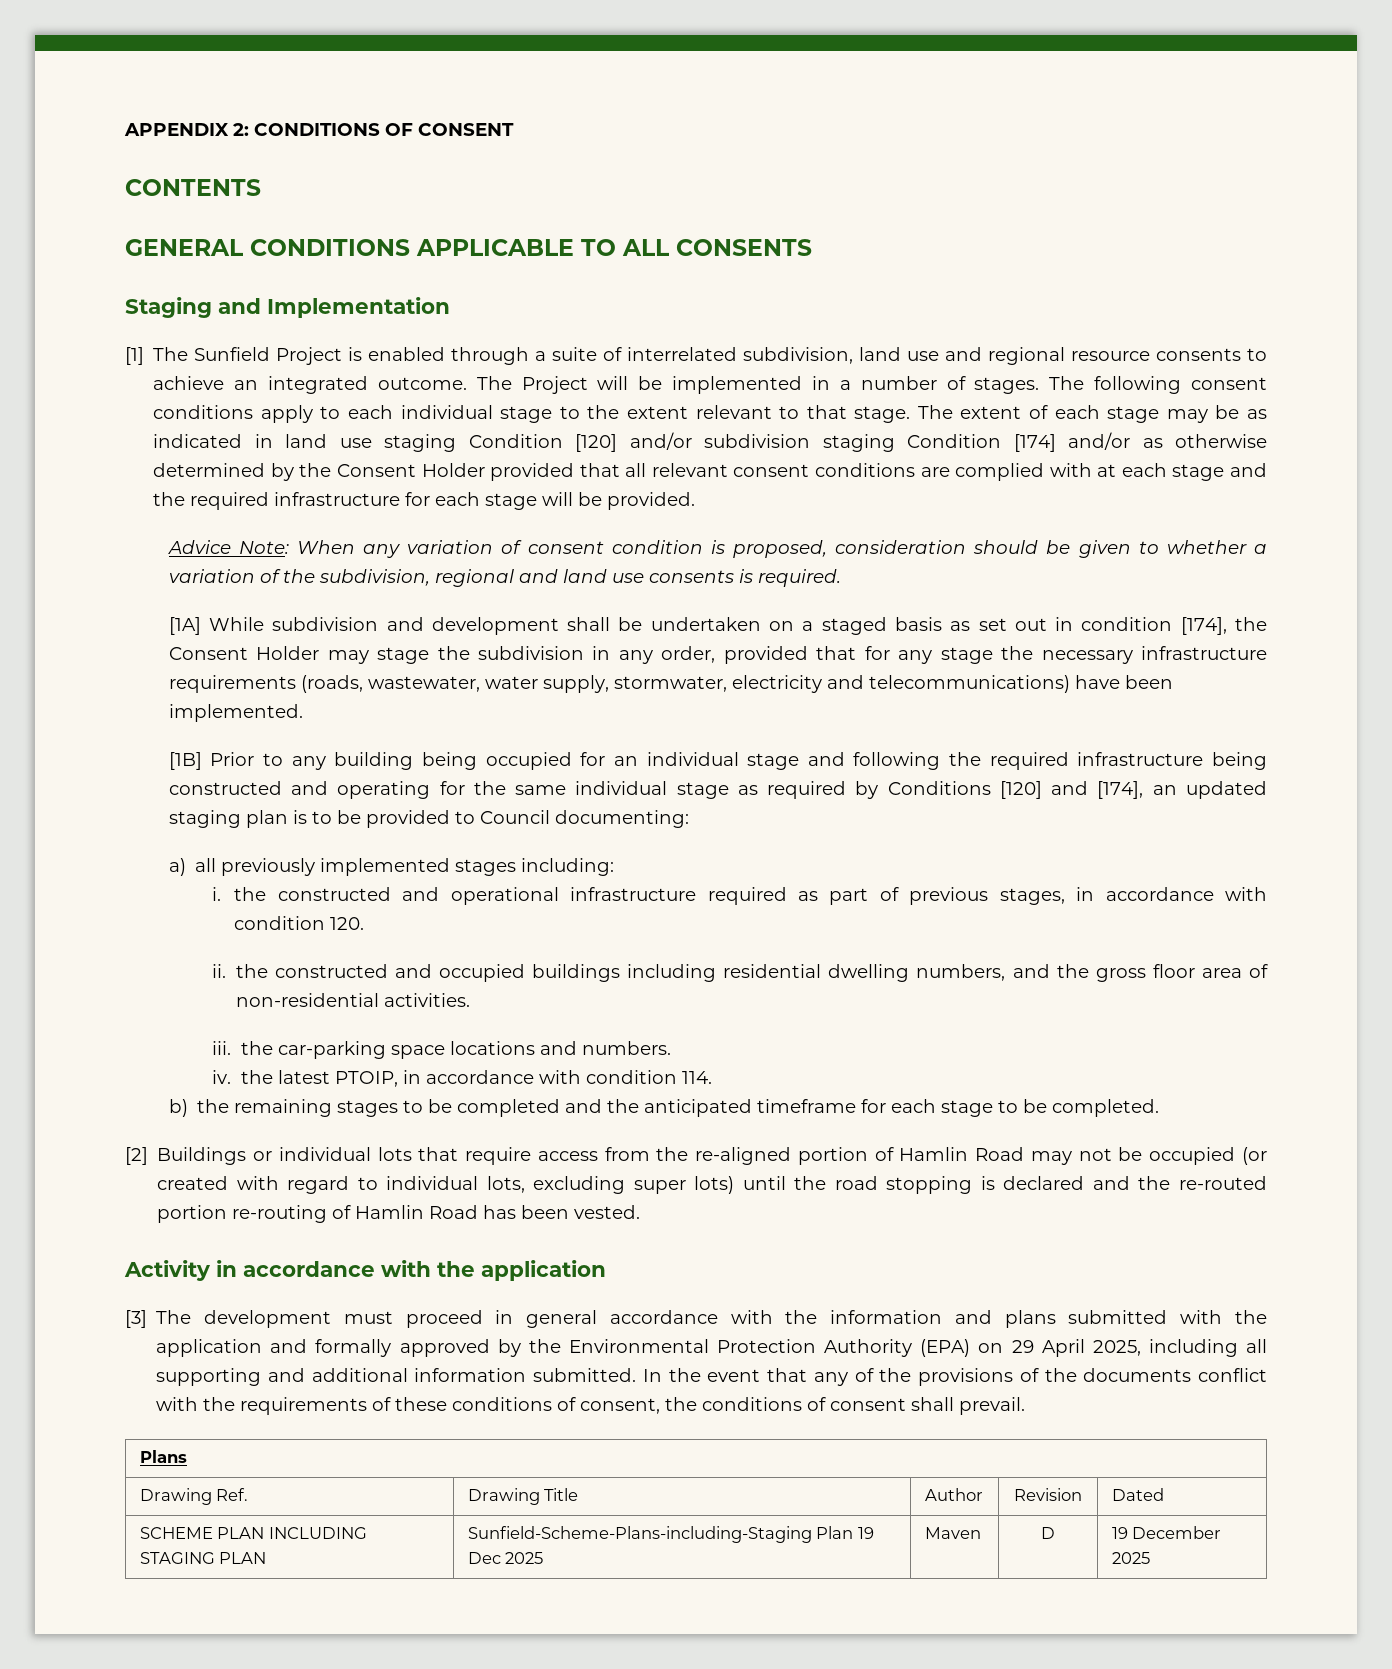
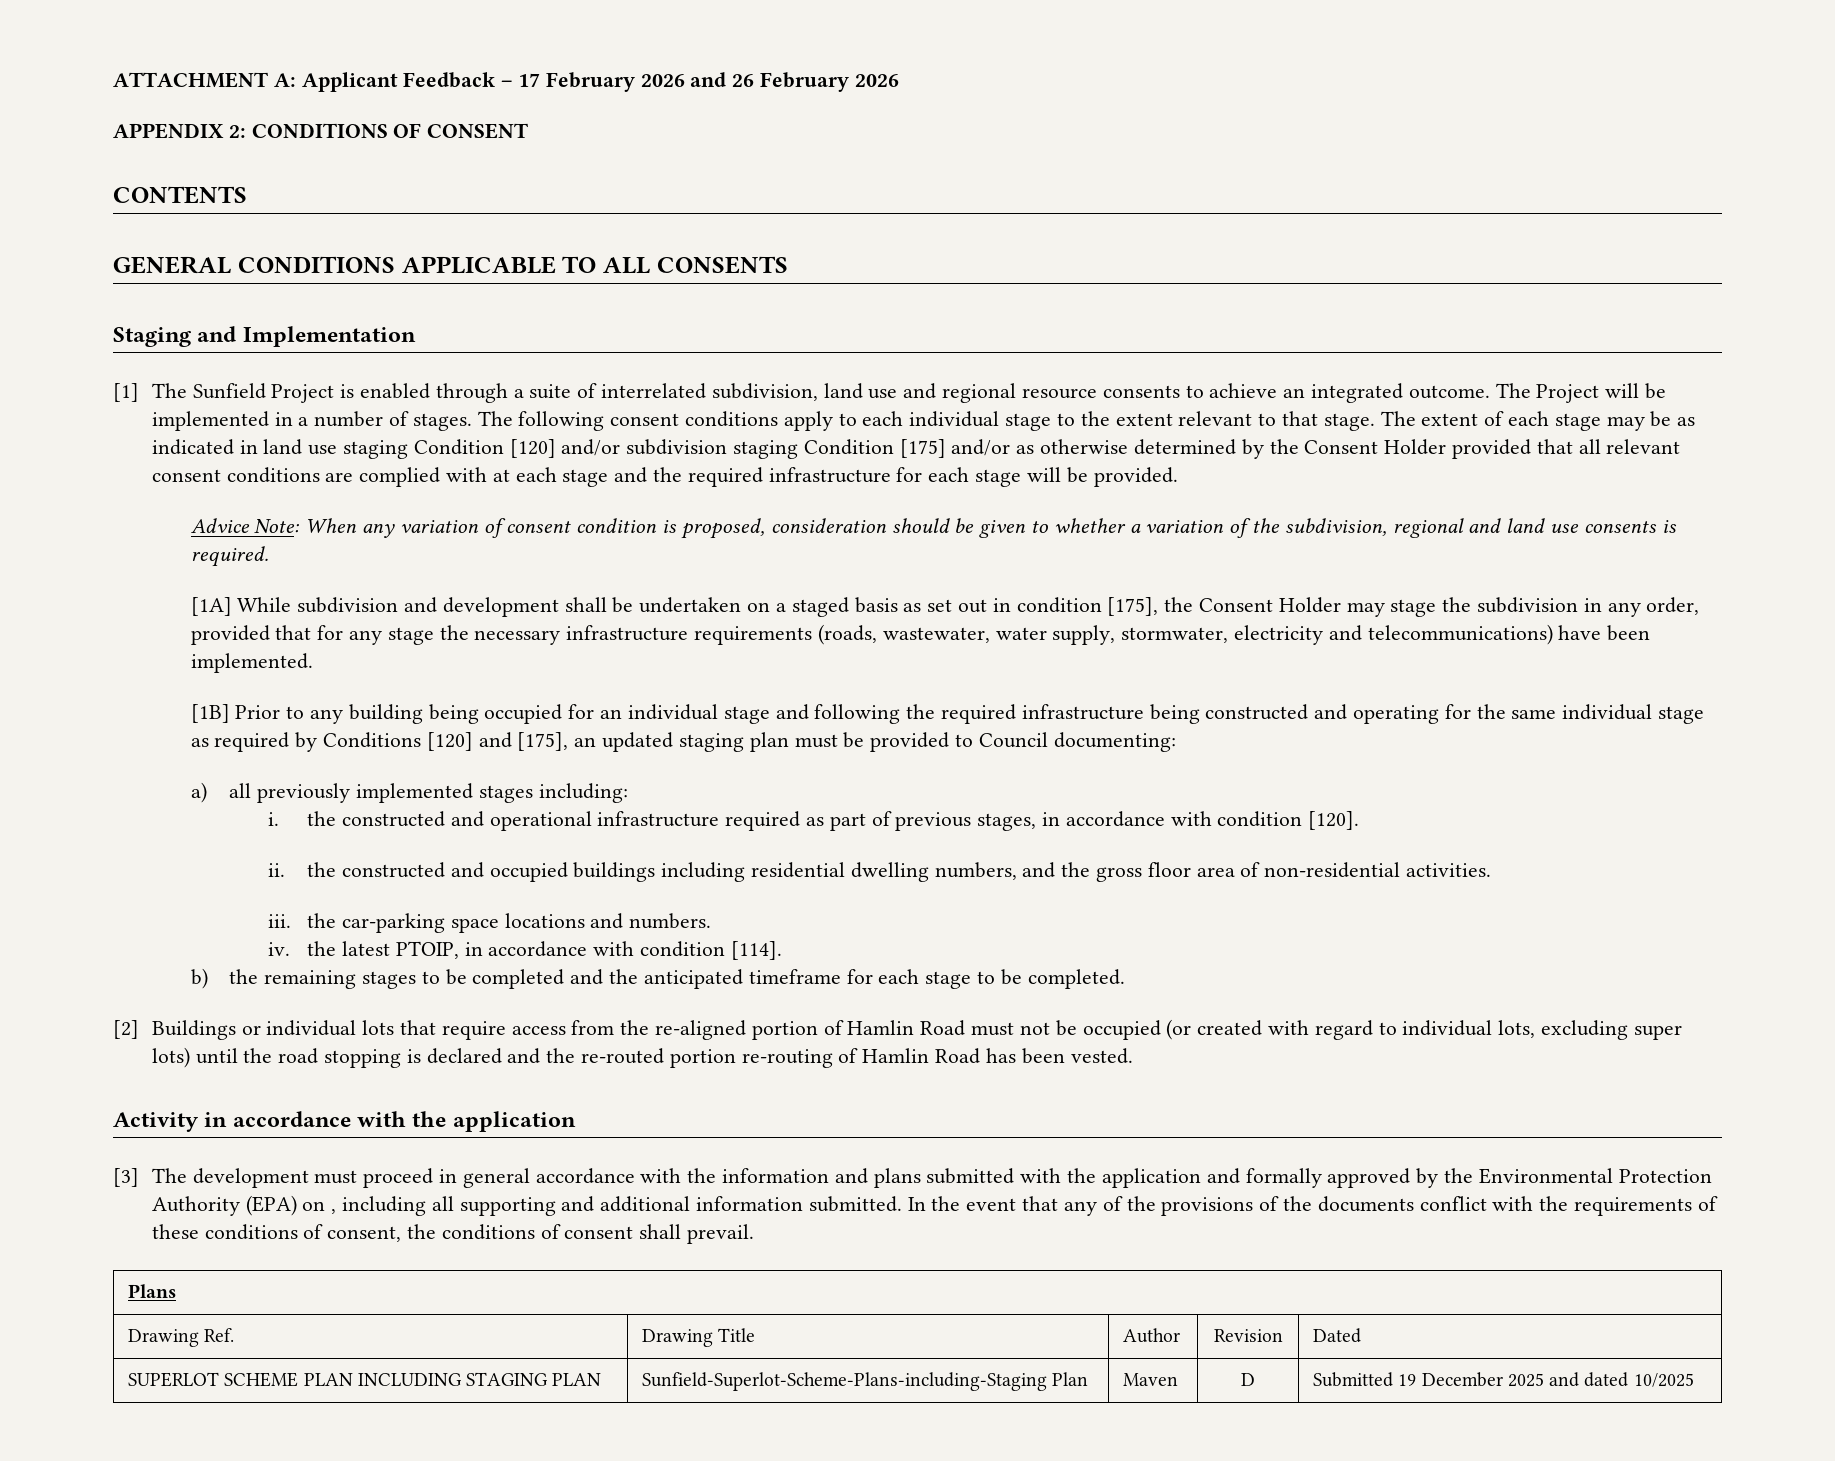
(124, 129) none -> [113,72,899,92] ATTACHMENT A: Applicant Feedback – 17 February 2026 and 26 February 2026 //
[1013,434,1056,452] [174] -> [899,439,946,458] [175]
[1180,617,1227,635] [174], -> [1107,597,1159,616] [175],
[1097,781,1144,799] [174], -> [517,732,569,751] [175],
[292,810,332,824] is to -> [794,734,838,748] must
[330,917,365,930] 120. -> [1308,811,1360,830] [120].
[681,1071,712,1084] 114. -> [730,941,782,960] [114].
[1030,1151,1072,1165] may -> [971,1022,1015,1036] must
[1011,1339,1141,1357] 29 April 2025, -> [331,1209,337,1214] ,
(1164, 1494) none -> [128,1372,220,1387] SUPERLOT
[467,1526,812,1543] Sunfield-Scheme-Plans-including-Staging -> [642,1372,1048,1391] Sunfield-Superlot-Scheme-Plans-including-Staging
[857,1527,874,1539] [467,1552,544,1564] 19 Dec 2025 -> (1089, 1379) none
(1055, 1533) none -> [1313,1372,1394,1387] Submitted
(1150, 1558) none -> [1549,1372,1694,1387] and dated 10/2025

